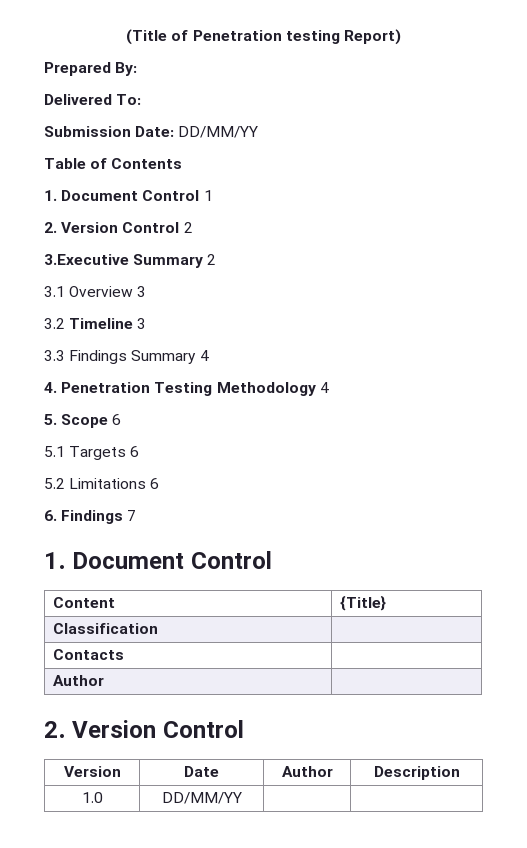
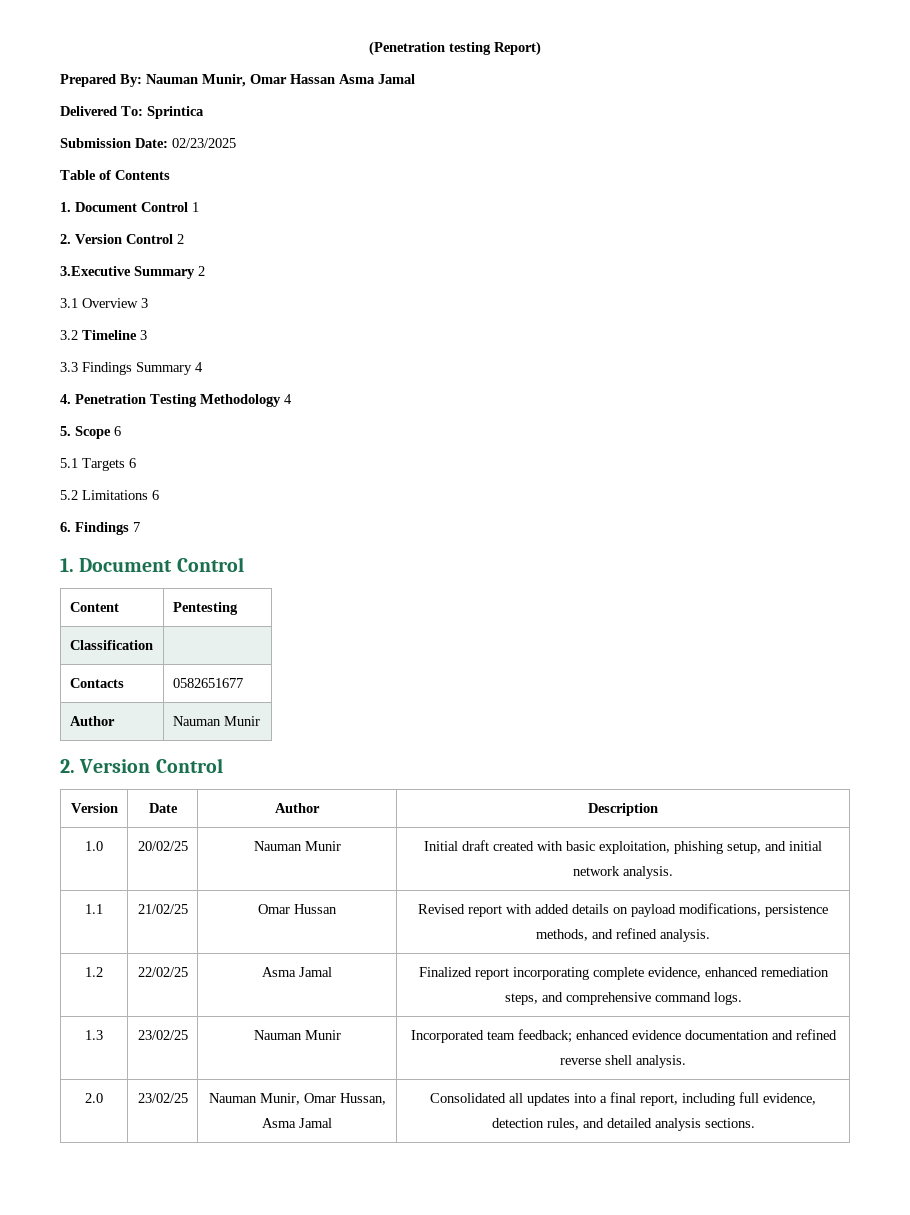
[126,29,282,45] (Title of Penetration -> [369,41,445,56] (Penetration
(138, 69) none -> [146,74,415,87] Nauman Munir, Omar Hassan Asma Jamal
(142, 99) none -> [147,106,204,119] Sprintica
[178,126,259,138] DD/MM/YY -> [172,138,236,148] 02/23/2025
[340,595,387,611] {Title} -> [172,602,238,615] Pentesting
[53,675,105,686] // Author | -> [172,678,243,688] [69,716,115,726] [172,716,260,726] 0582651677 // Author | Nauman Munir
[161,792,242,804] DD/MM/YY | | -> [137,841,188,851] [253,841,341,851] [424,840,823,854] [573,866,674,879] [85,904,103,914] [137,904,188,914] [258,904,337,914] [418,903,829,917] [536,928,711,942] [85,967,103,977] [137,967,188,977] [262,967,332,977] [418,967,829,980] [504,992,742,1005] [85,1030,103,1040] [137,1030,188,1040] [253,1030,341,1040] [410,1029,837,1043] [560,1055,687,1068] [85,1093,103,1103] [137,1093,188,1103] [208,1093,386,1105] [262,1118,332,1128] [430,1092,817,1106] [491,1118,755,1131] 20/02/25 | Nauman Munir | Initial draft created with basic exploitation, phishing setup, and initial network analysis. // 1.1 | 21/02/25 | Omar Hussan | Revised report with added details on payload modifications, persistence methods, and refined analysis. // 1.2 | 22/02/25 | Asma Jamal | Finalized report incorporating complete evidence, enhanced remediation steps, and comprehensive command logs. // 1.3 | 23/02/25 | Nauman Munir | Incorporated team feedback; enhanced evidence documentation and refined reverse shell analysis. // 2.0 | 23/02/25 | Nauman Munir, Omar Hussan, Asma Jamal | Consolidated all updates into a final report, including full evidence, detection rules, and detailed analysis sections.

